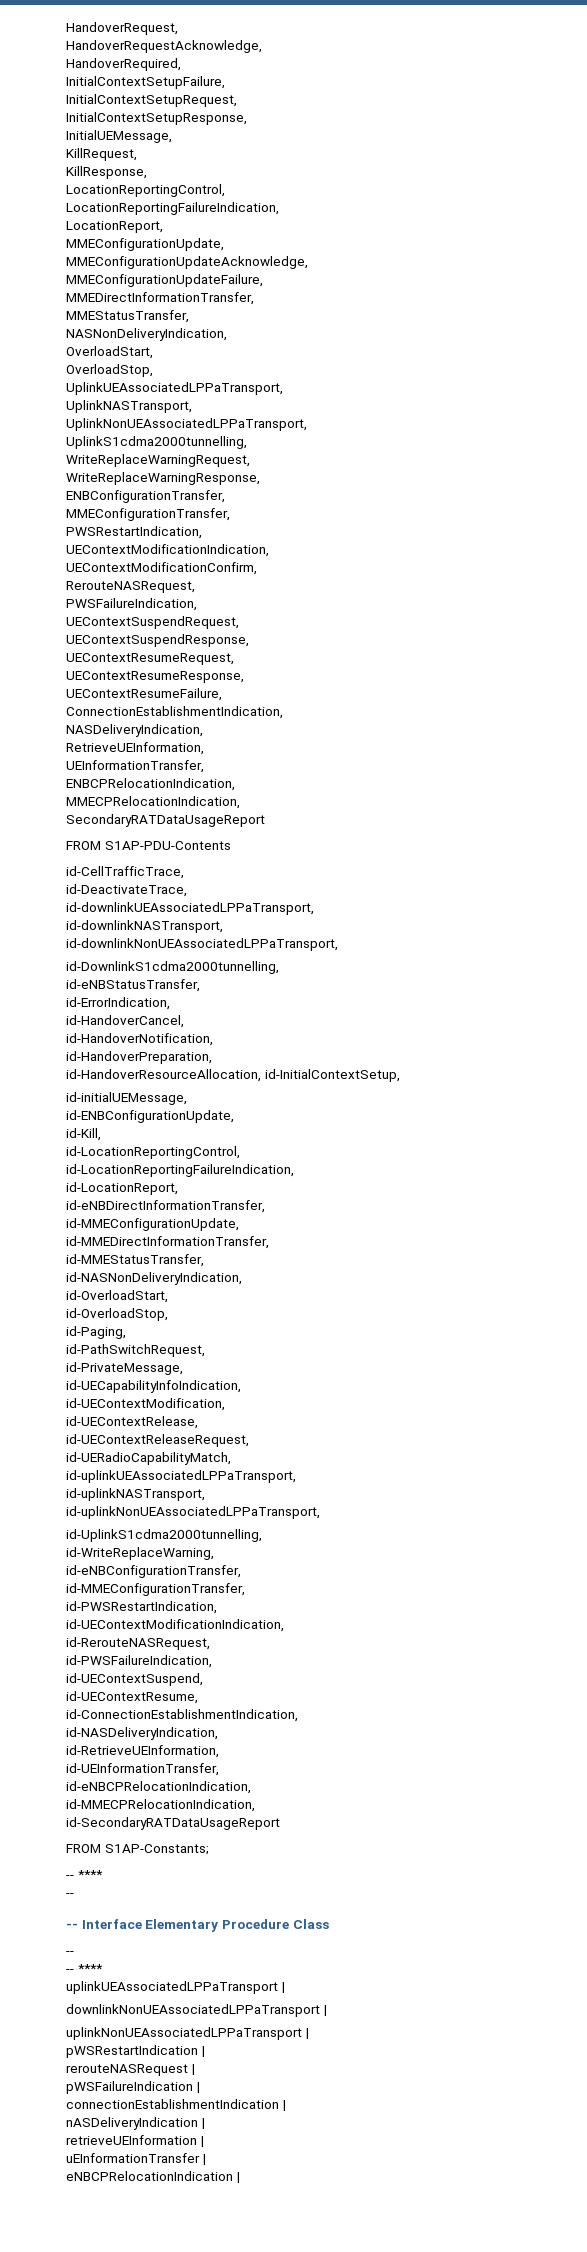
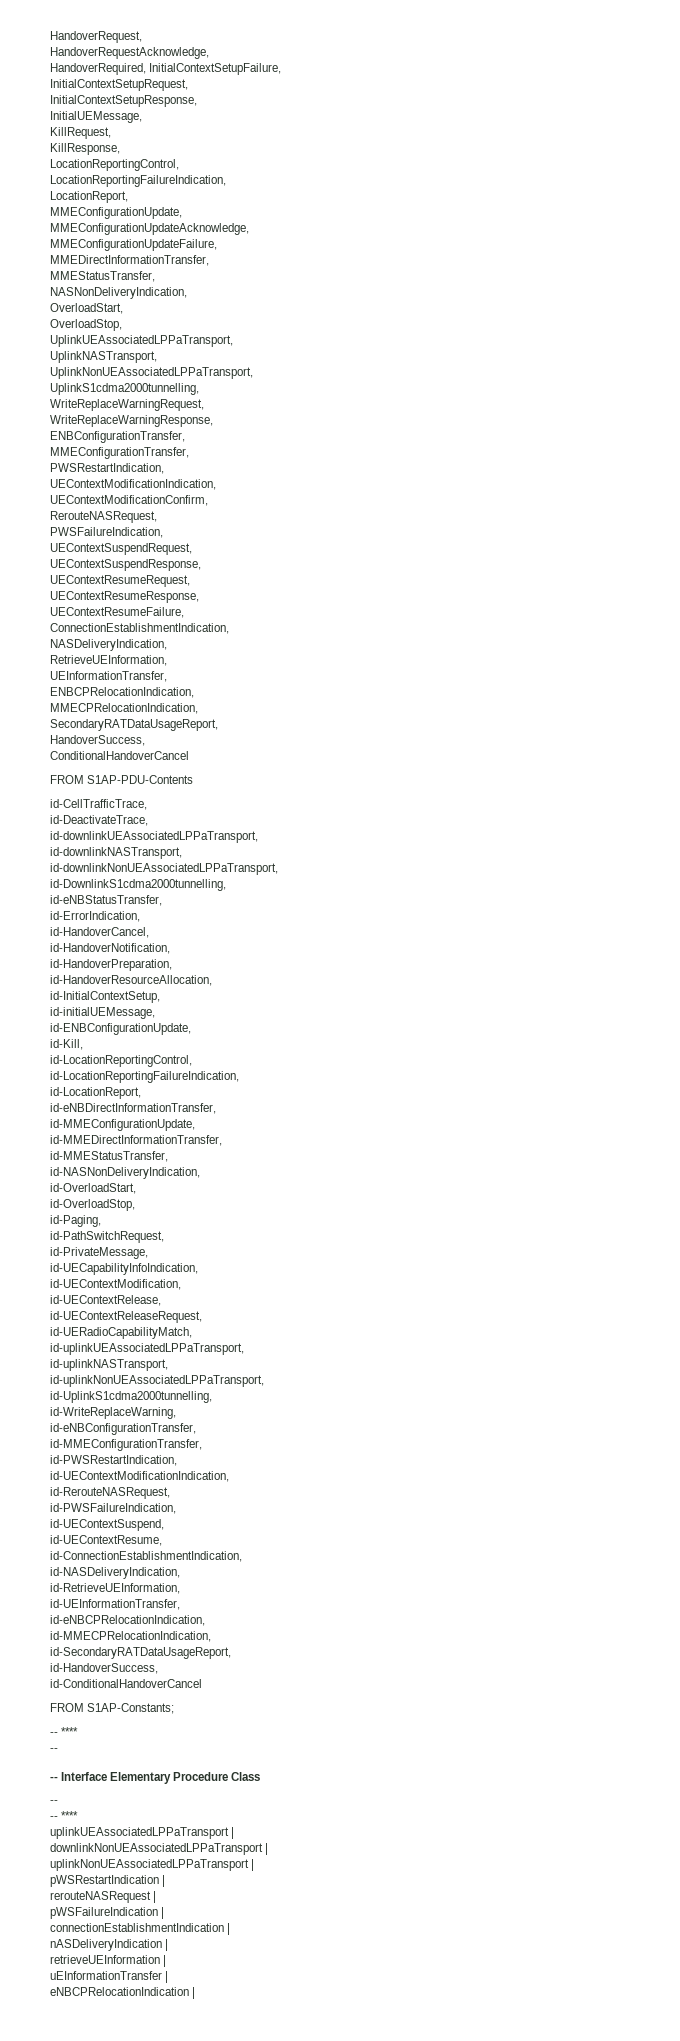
(181, 64) // -> (146, 69) none
[66,814,265,827] SecondaryRATDataUsageReport -> [50,719,218,731] [50,735,145,746] [50,751,189,760] SecondaryRATDataUsageReport, // HandoverSuccess, // ConditionalHandoverCancel
(261, 1075) none -> (212, 980) //
[66,1817,280,1830] id-SecondaryRATDataUsageReport -> [50,1647,231,1659] [50,1663,158,1674] [50,1679,202,1688] id-SecondaryRATDataUsageReport, // id-HandoverSuccess, // id-ConditionalHandoverCancel

